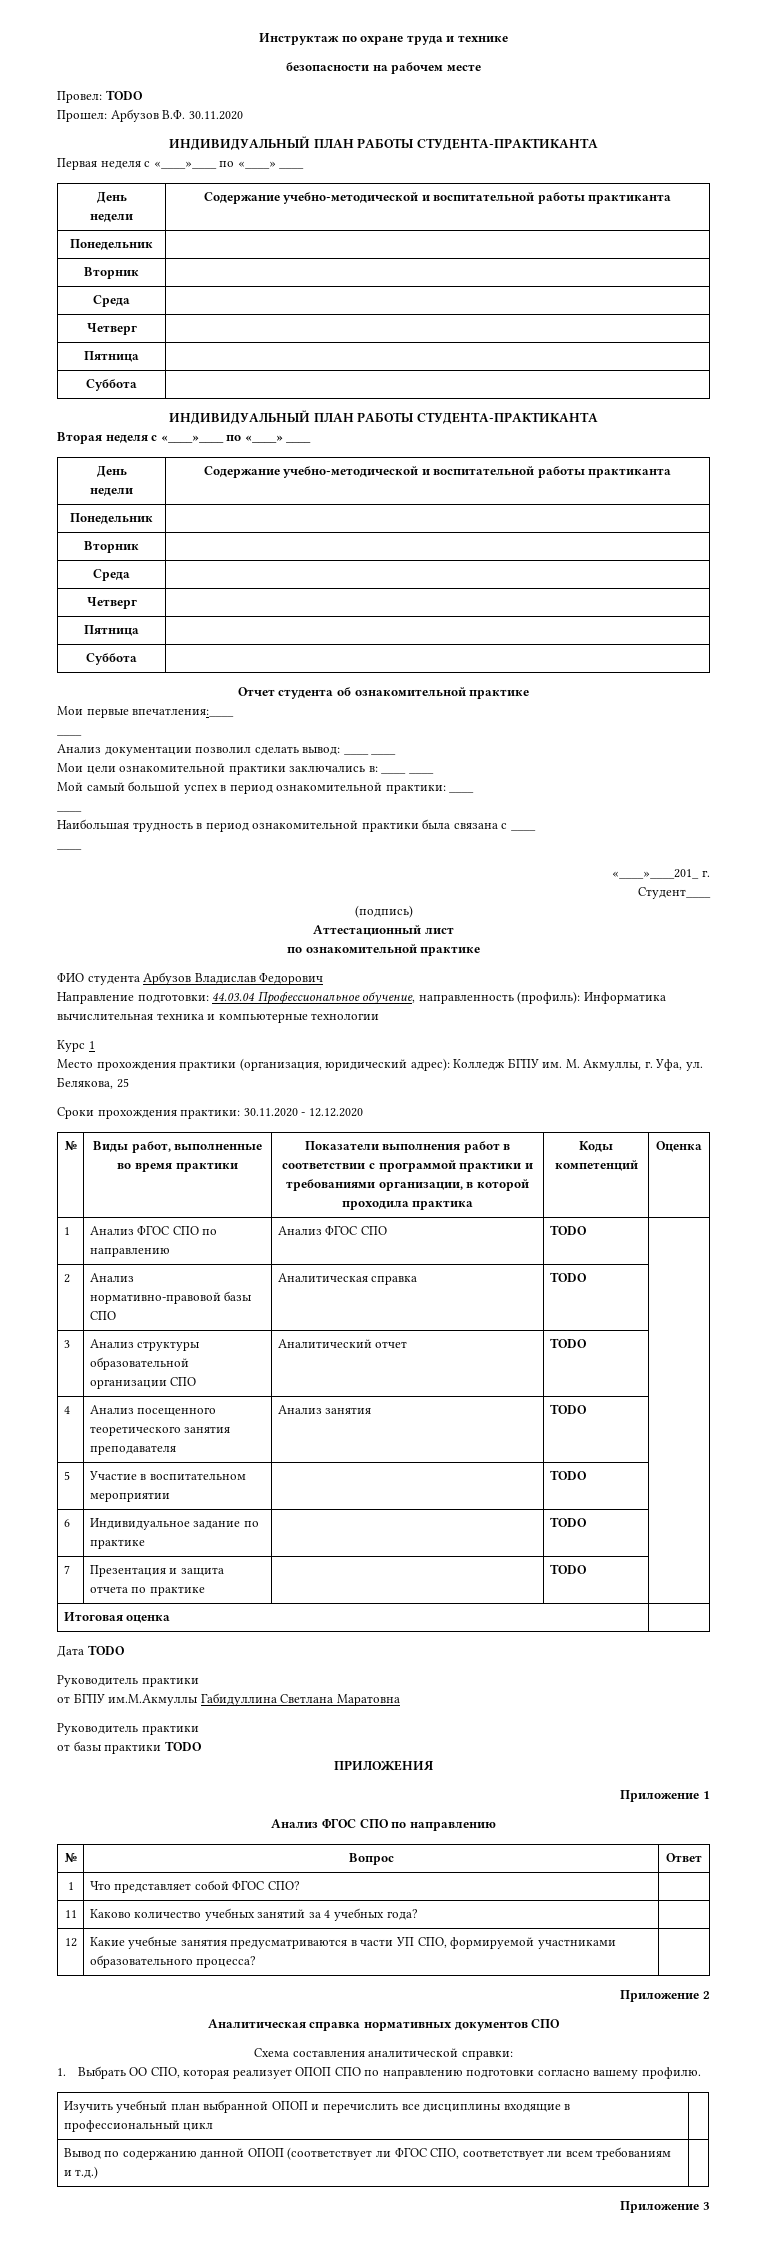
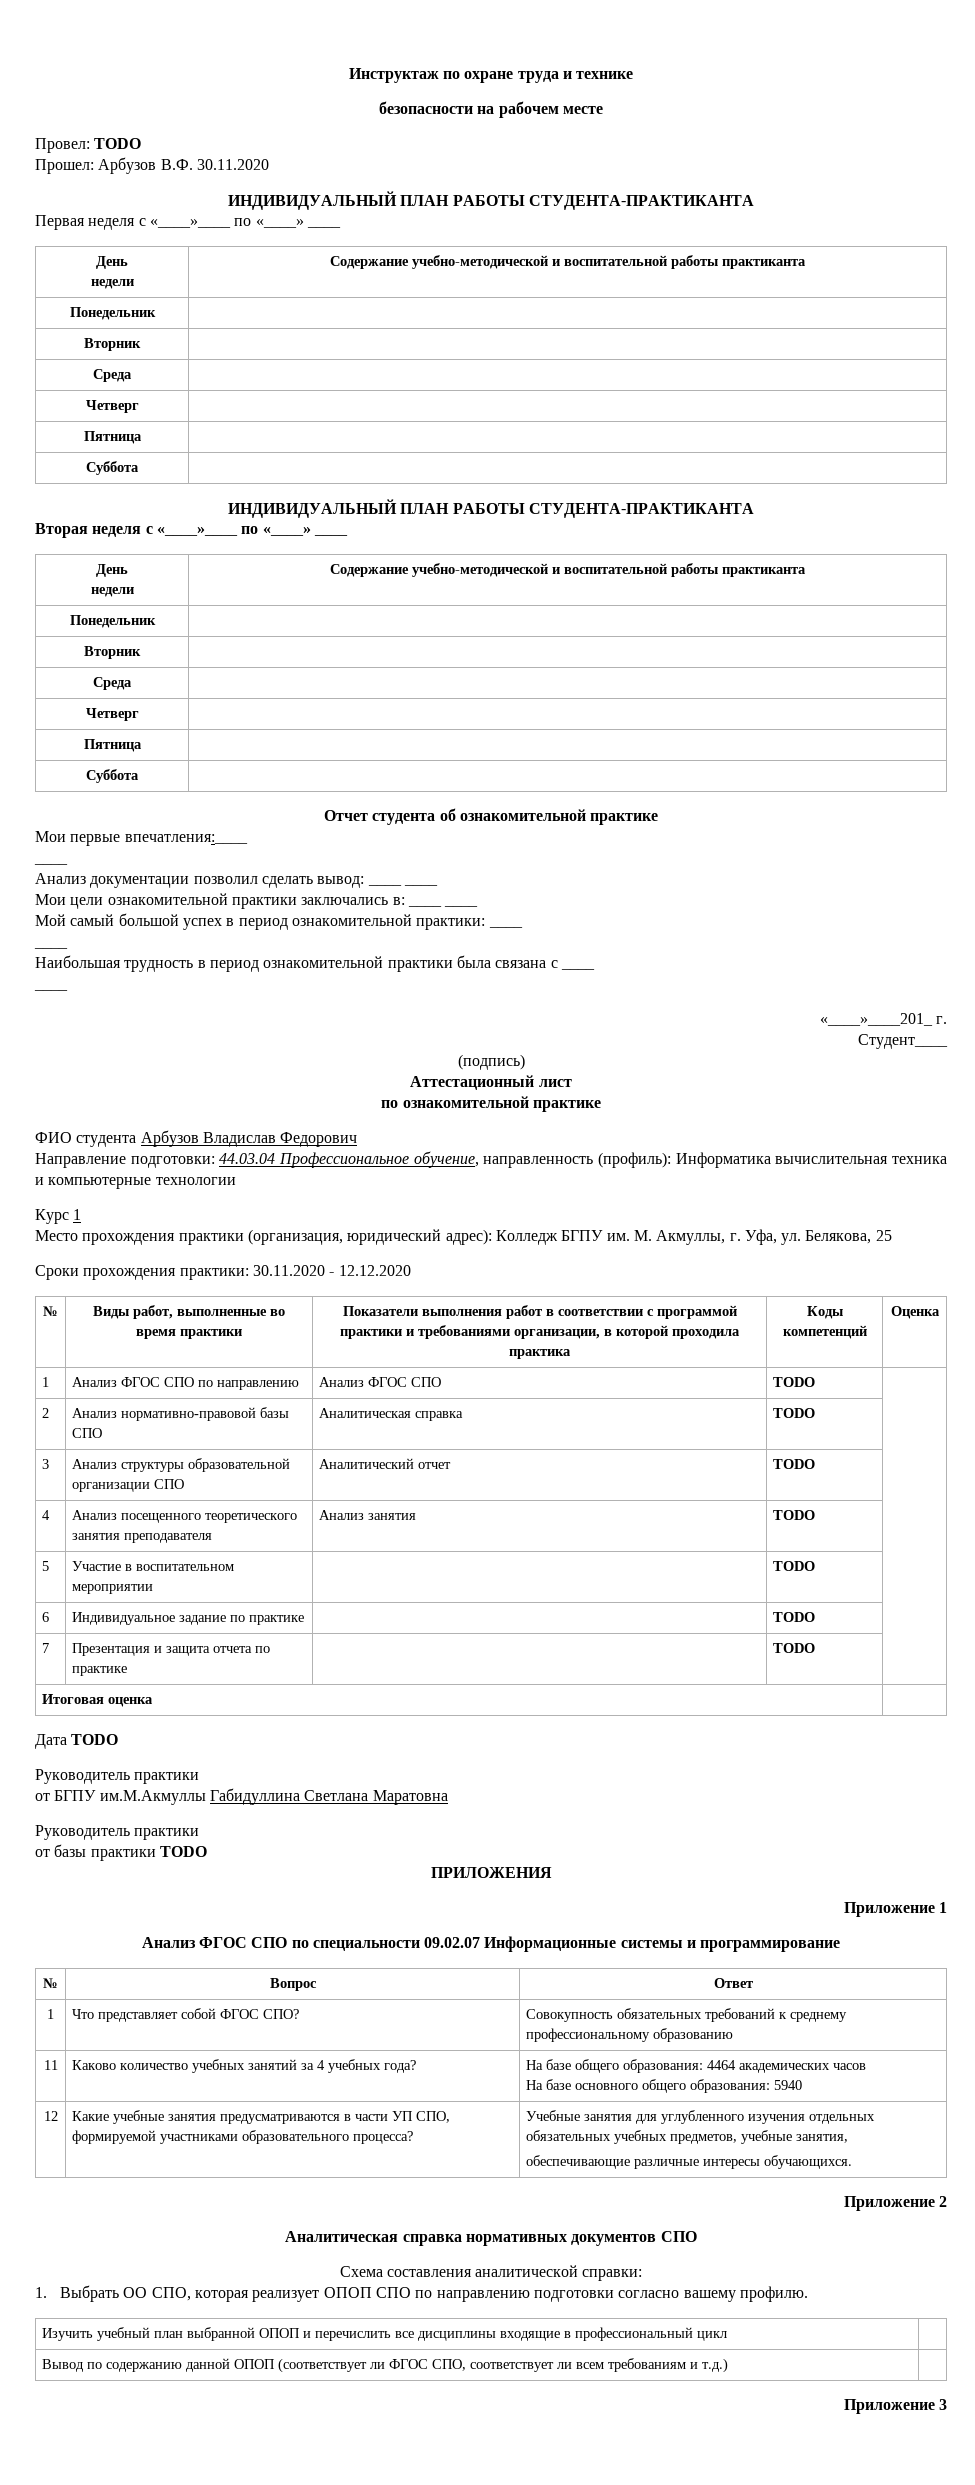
[409,1822,496,1831] направлению -> [312,1936,841,1952] специальности 09.02.07 Информационные системы и программирование
(300, 1885) none -> [526,2008,848,2022] [526,2028,734,2042] Совокупность обязательных требований к среднему профессиональному образованию
(418, 1914) none -> [526,2059,867,2073] [526,2079,803,2093] На базе общего образования: 4464 академических часов // На базе основного общего образования: 5940
(257, 1962) none -> [526,2110,876,2124] [526,2130,849,2144] [526,2155,853,2169] Учебные занятия для углубленного изучения отдельных обязательных учебных предметов, учебные занятия, // обеспечивающие различные интересы обучающихся.

